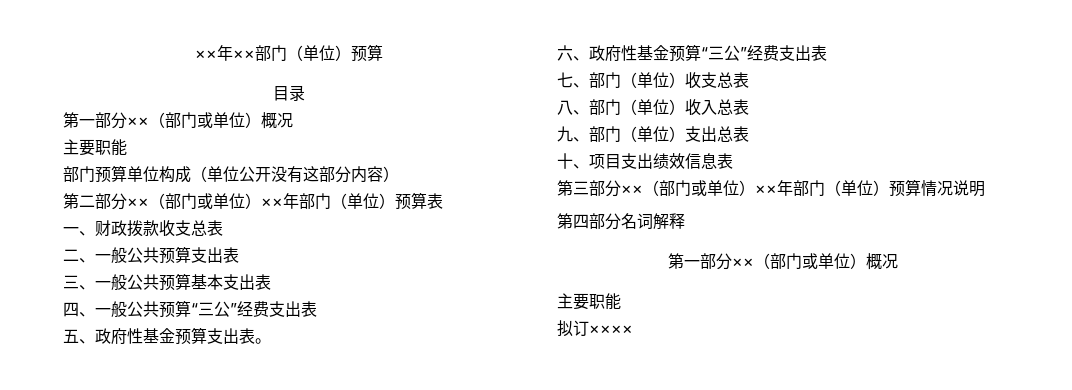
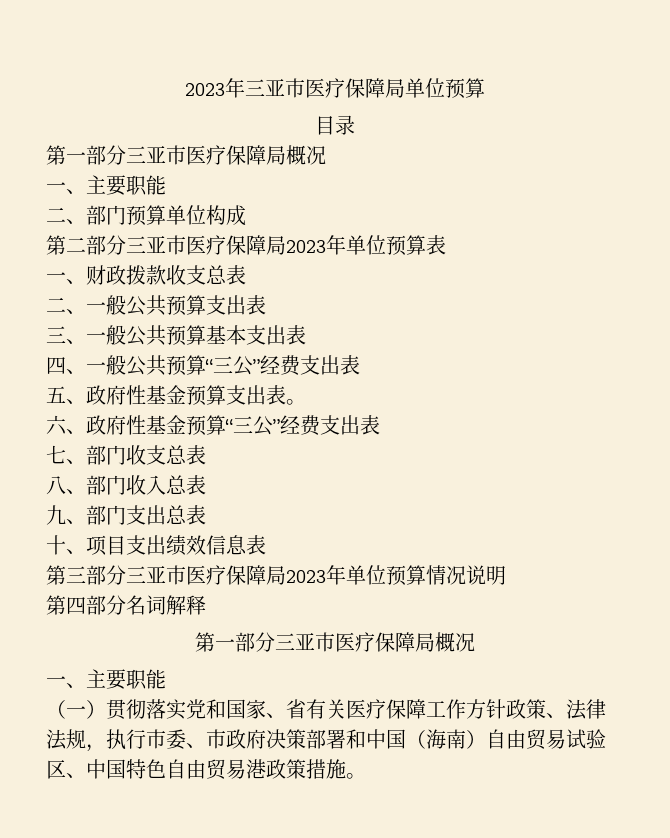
[195,45,351,61] ××年××部门（单位） -> [185,78,445,98] 2023年三亚市医疗保障局单位
[127,112,293,129] [63,139,127,156] ××（部门或单位）概况 // 主要职能 // -> [126,145,326,165] [46,175,166,196] [46,207,86,224] 三亚市医疗保障局概况 // 一、主要职能 // 二、
[191,166,399,183] [63,193,395,210] （单位公开没有这部分内容） // 第二部分××（部门或单位）××年部门（单位） -> [46,235,386,255] // 第二部分三亚市医疗保障局2023年单位
[621,72,685,88] （单位） -> (126, 455) none
[621,99,685,115] （单位） -> (126, 485) none
[621,126,685,142] （单位） -> (126, 515) none
[621,180,889,196] ××（部门或单位）××年部门（单位） -> [126,565,386,585] 三亚市医疗保障局2023年单位
[732,253,898,270] [557,293,621,310] [557,320,633,337] ××（部门或单位）概况 // 主要职能 // 拟订×××× -> [275,632,475,652] [46,669,166,690] [46,699,606,720] [46,729,606,752] [46,759,366,780] 三亚市医疗保障局概况 // 一、主要职能 // （一）贯彻落实党和国家、省有关医疗保障工作方针政策、法律法规，执行市委、市政府决策部署和中国（海南）自由贸易试验区、中国特色自由贸易港政策措施。

